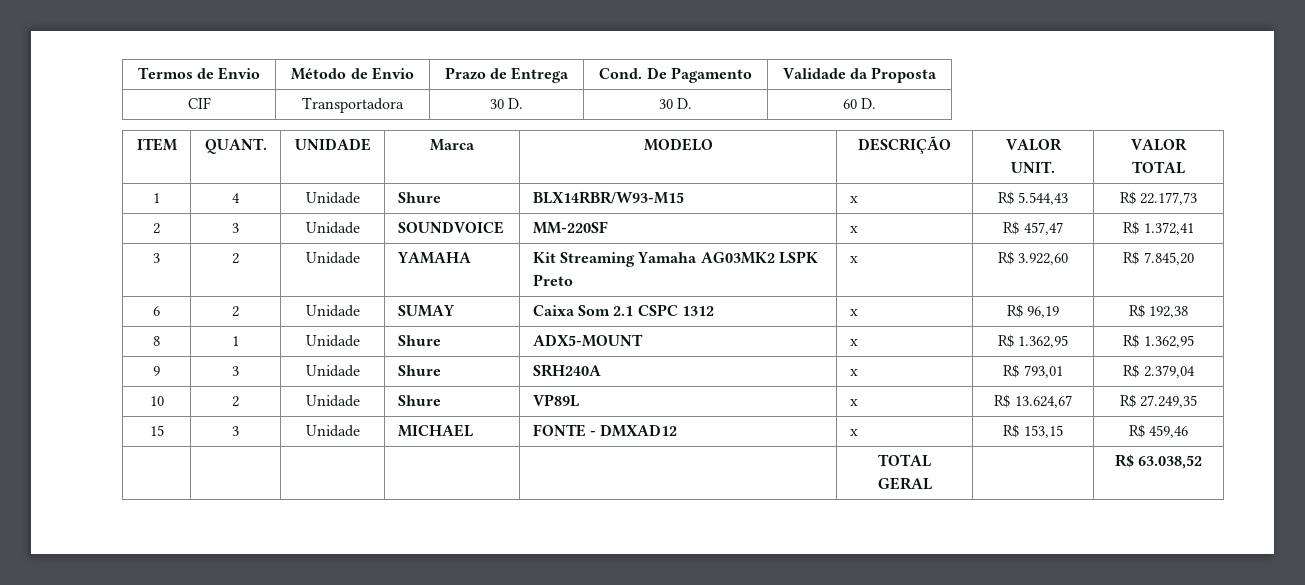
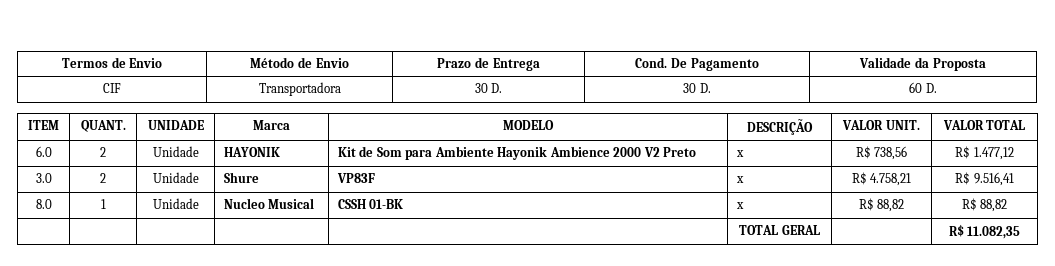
[153,193,160,203] [232,193,240,203] [305,192,360,204] [397,192,441,203] [532,191,684,204] [849,196,858,203] [997,191,1069,205] [1119,191,1198,205] [153,223,160,234] [232,223,239,233] [305,222,360,234] [397,221,504,234] [532,221,608,234] [849,226,858,233] [1003,221,1063,235] [1123,221,1194,235] [153,253,160,263] [232,253,239,264] [305,252,360,264] [396,252,471,264] 1 | 4 | Unidade | Shure | BLX14RBR/W93-M15 | x | R$ 5.544,43 | R$ 22.177,73 // 2 | 3 | Unidade | SOUNDVOICE | MM-220SF | x | R$ 457,47 | R$ 1.372,41 // 3 | 2 | Unidade | YAMAHA -> [35,146,52,157] [100,147,106,157] [152,146,199,157] [223,147,280,157] 6.0 | 2 | Unidade | HAYONIK
[559,251,818,267] Streaming Yamaha AG03MK2 LSPK -> [359,146,660,160] de Som para Ambiente Hayonik Ambience 2000 V2
[1018,253,1069,265] [1123,251,1194,265] [153,306,160,316] [232,306,239,317] [305,305,360,317] [397,305,454,317] [532,304,714,316] [849,309,858,316] [1006,304,1060,318] [1128,304,1189,318] [153,336,160,346] [232,336,239,346] [305,335,360,347] [397,335,441,346] [532,334,643,347] [849,339,858,346] [997,334,1069,348] [1123,334,1194,348] [153,366,160,376] [232,366,239,376] [305,365,360,377] [397,365,441,376] [532,364,601,377] [849,369,858,376] [1003,364,1063,378] [1123,364,1195,378] [149,396,164,406] 3.922,60 | R$ 7.845,20 // 6 | 2 | Unidade | SUMAY | Caixa Som 2.1 CSPC 1312 | x | R$ 96,19 | R$ 192,38 // 8 | 1 | Unidade | Shure | ADX5-MOUNT | x | R$ 1.362,95 | R$ 1.362,95 // 9 | 3 | Unidade | Shure | SRH240A | x | R$ 793,01 | R$ 2.379,04 // 10 -> [874,146,908,160] [955,146,1014,160] [35,173,52,183] 738,56 | R$ 1.477,12 // 3.0
[532,394,579,407] [849,399,858,406] [994,394,1072,408] [1119,394,1198,408] [149,425,164,436] [232,426,239,436] [305,425,360,437] [397,424,473,437] [532,424,678,437] [849,429,858,436] [1003,424,1063,438] [1128,424,1189,438] VP89L | x | R$ 13.624,67 | R$ 27.249,35 // 15 | 3 | Unidade | MICHAEL | FONTE - DMXAD12 | x | R$ 153,15 | R$ 459,46 -> [336,173,375,183] [735,176,744,183] [851,172,912,186] [955,172,1014,186] [35,199,52,209] [100,199,106,209] [152,198,199,209] [223,198,315,209] [337,199,404,209] [735,202,744,209] [858,198,905,212] [961,198,1008,212] VP83F | x | R$ 4.758,21 | R$ 9.516,41 // 8.0 | 1 | Unidade | Nucleo Musical | CSSH 01-BK | x | R$ 88,82 | R$ 88,82
[1138,455,1203,469] 63.038,52 -> [967,226,1021,239] 11.082,35

